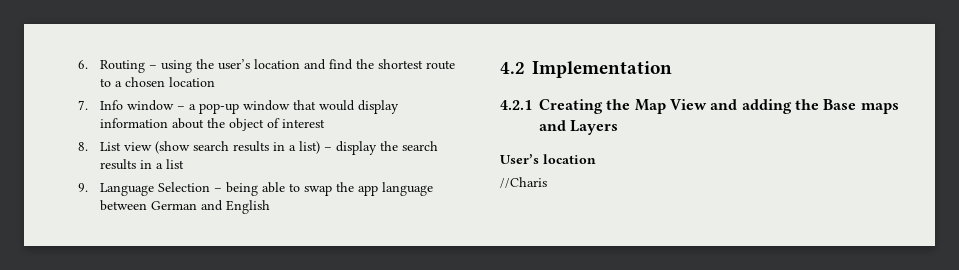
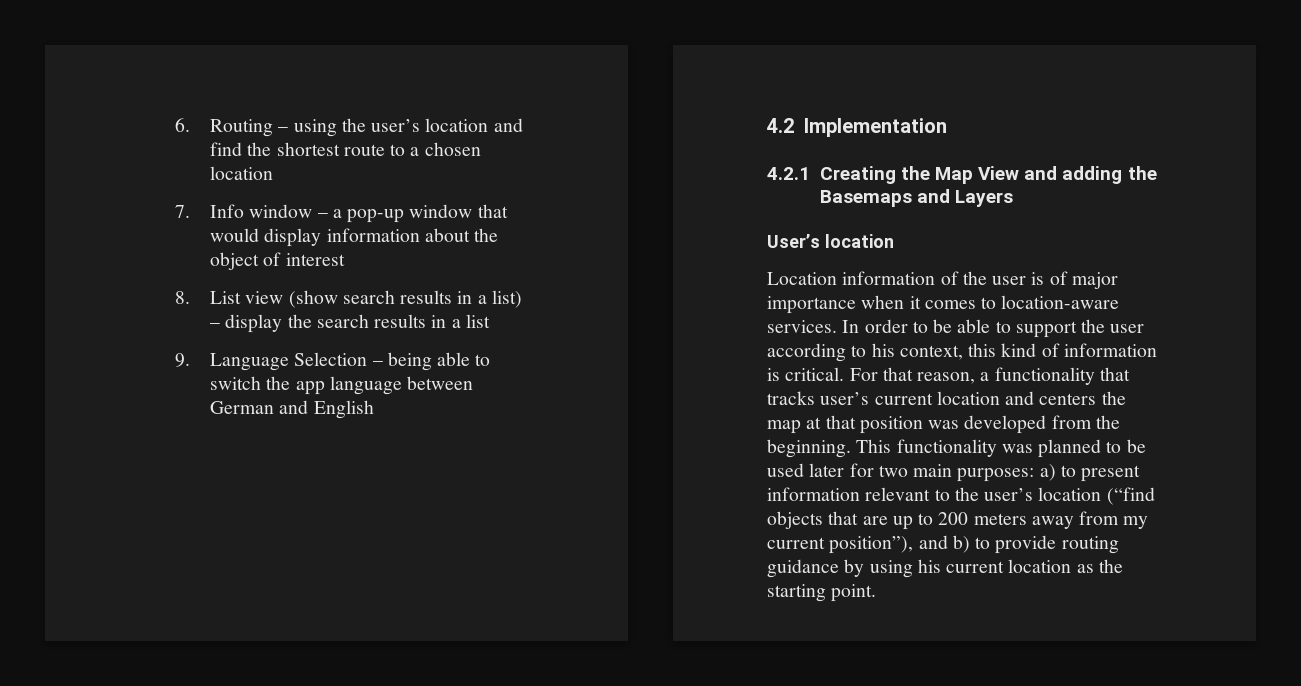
[304,185,333,196] swap -> [210,376,262,390] switch
[823,99,899,114] Base maps -> [819,190,912,207] Basemaps
[500,177,547,188] //Charis -> [767,271,1118,289] [767,295,1120,314] [767,319,1145,338] [767,343,1157,362] [767,367,1130,385] [767,391,1126,405] [767,415,1120,434] [767,439,1146,458] [767,463,1141,482] [767,487,1155,505] [767,511,1149,530] [767,535,1119,554] [767,559,1123,578] [767,584,877,602] Location information of the user is of major importance when it comes to location-aware services. In order to be able to support the user according to his context, this kind of information is critical. For that reason, a functionality that tracks user’s current location and centers the map at that position was developed from the beginning. This functionality was planned to be used later for two main purposes: a) to present information relevant to the user’s location (“find objects that are up to 200 meters away from my current position”), and b) to provide routing guidance by using his current location as the starting point.

